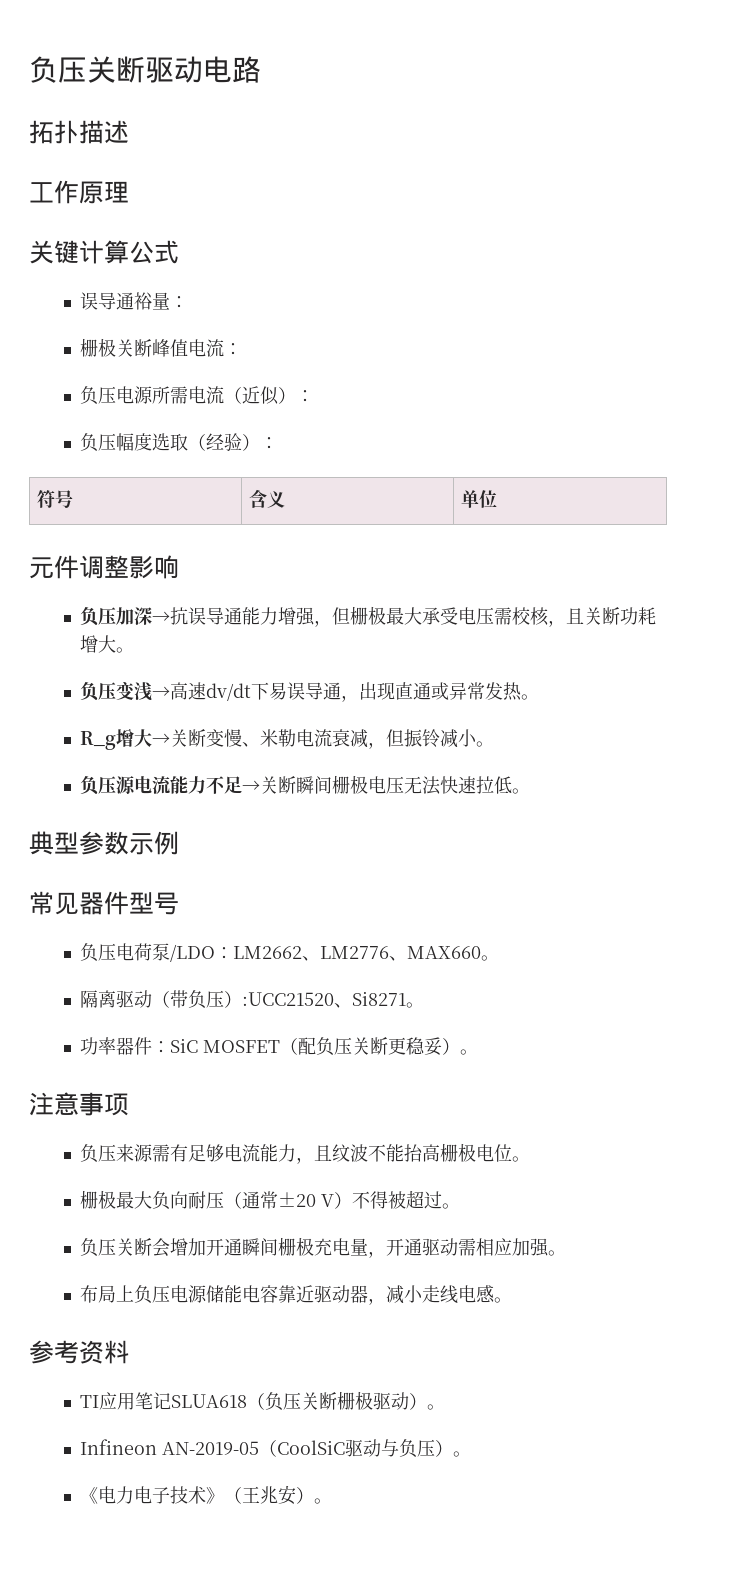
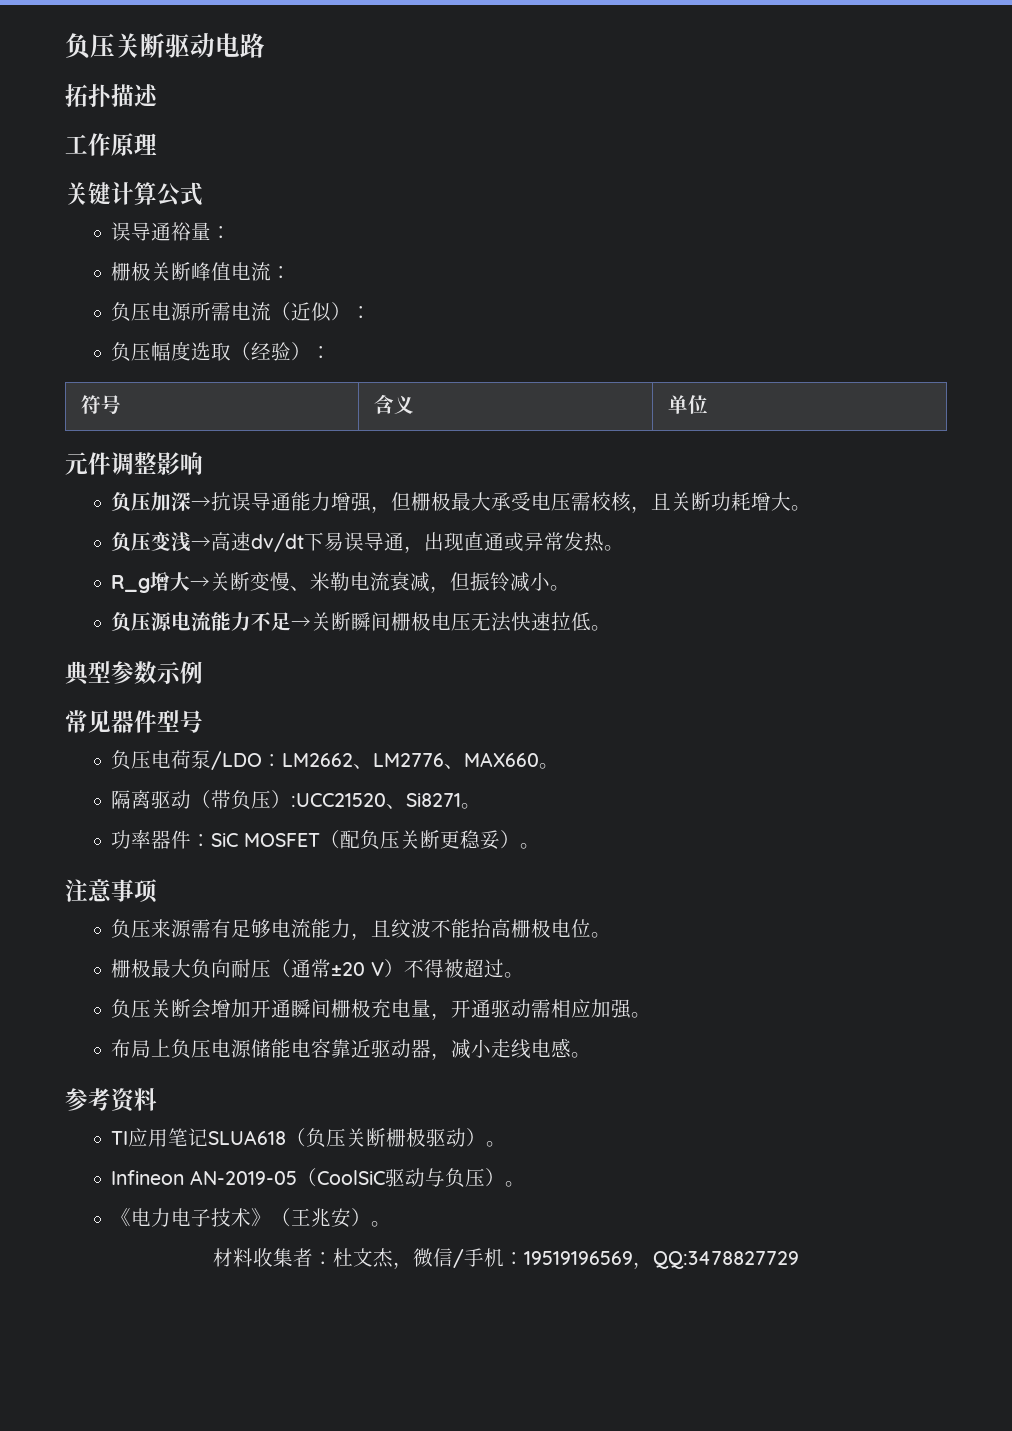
(333, 1501) none -> [213,1248,799,1269] // 材料收集者：杜文杰，微信/手机：19519196569，QQ:3478827729

